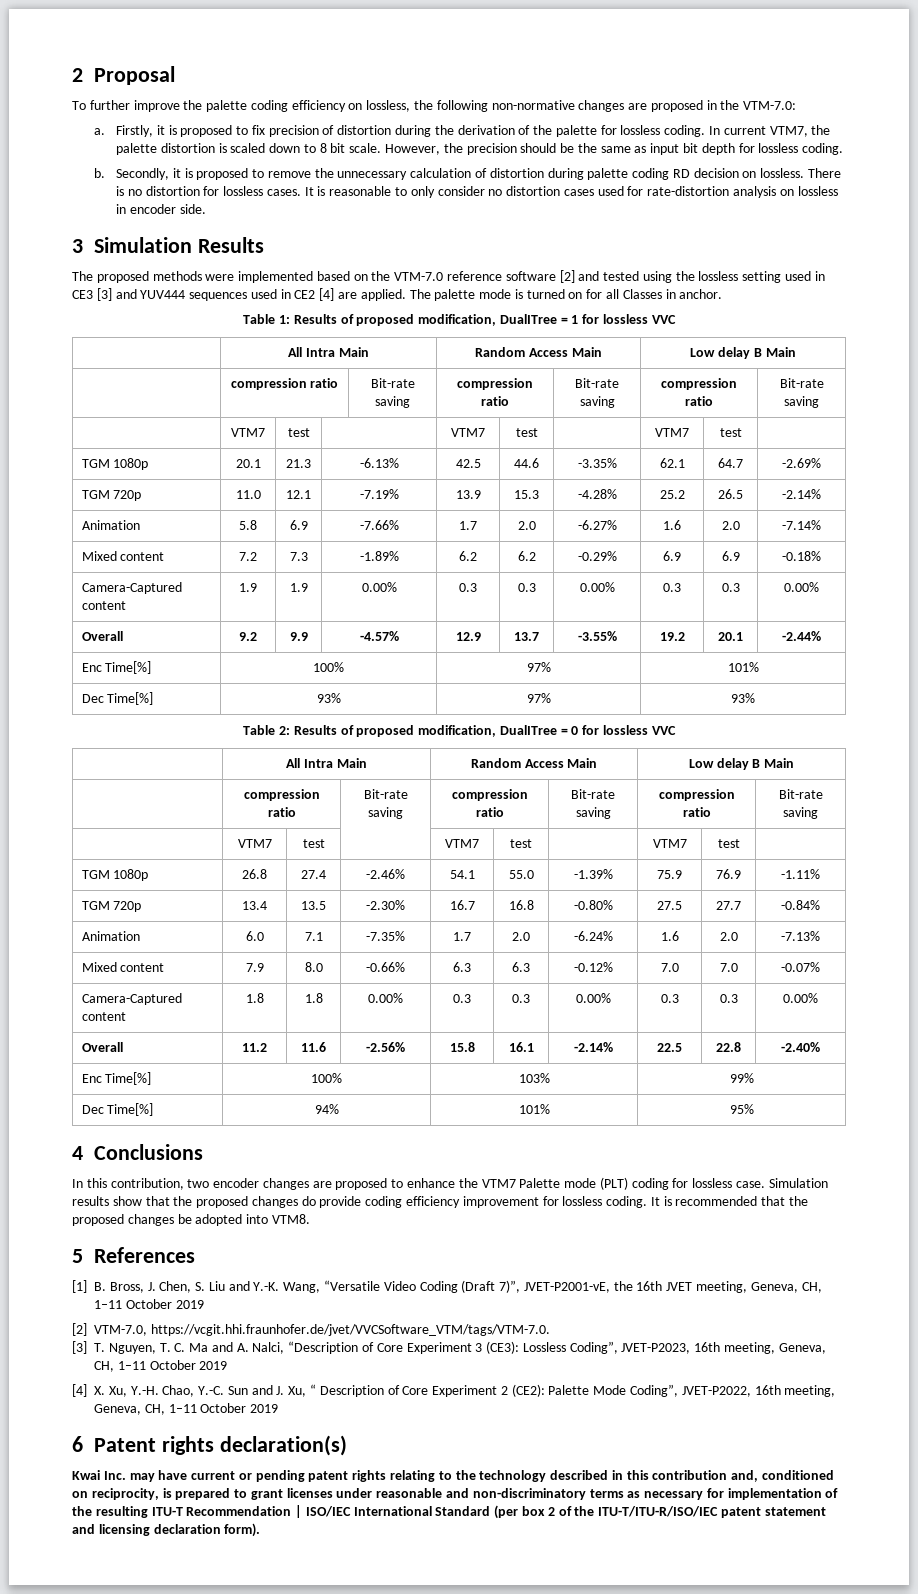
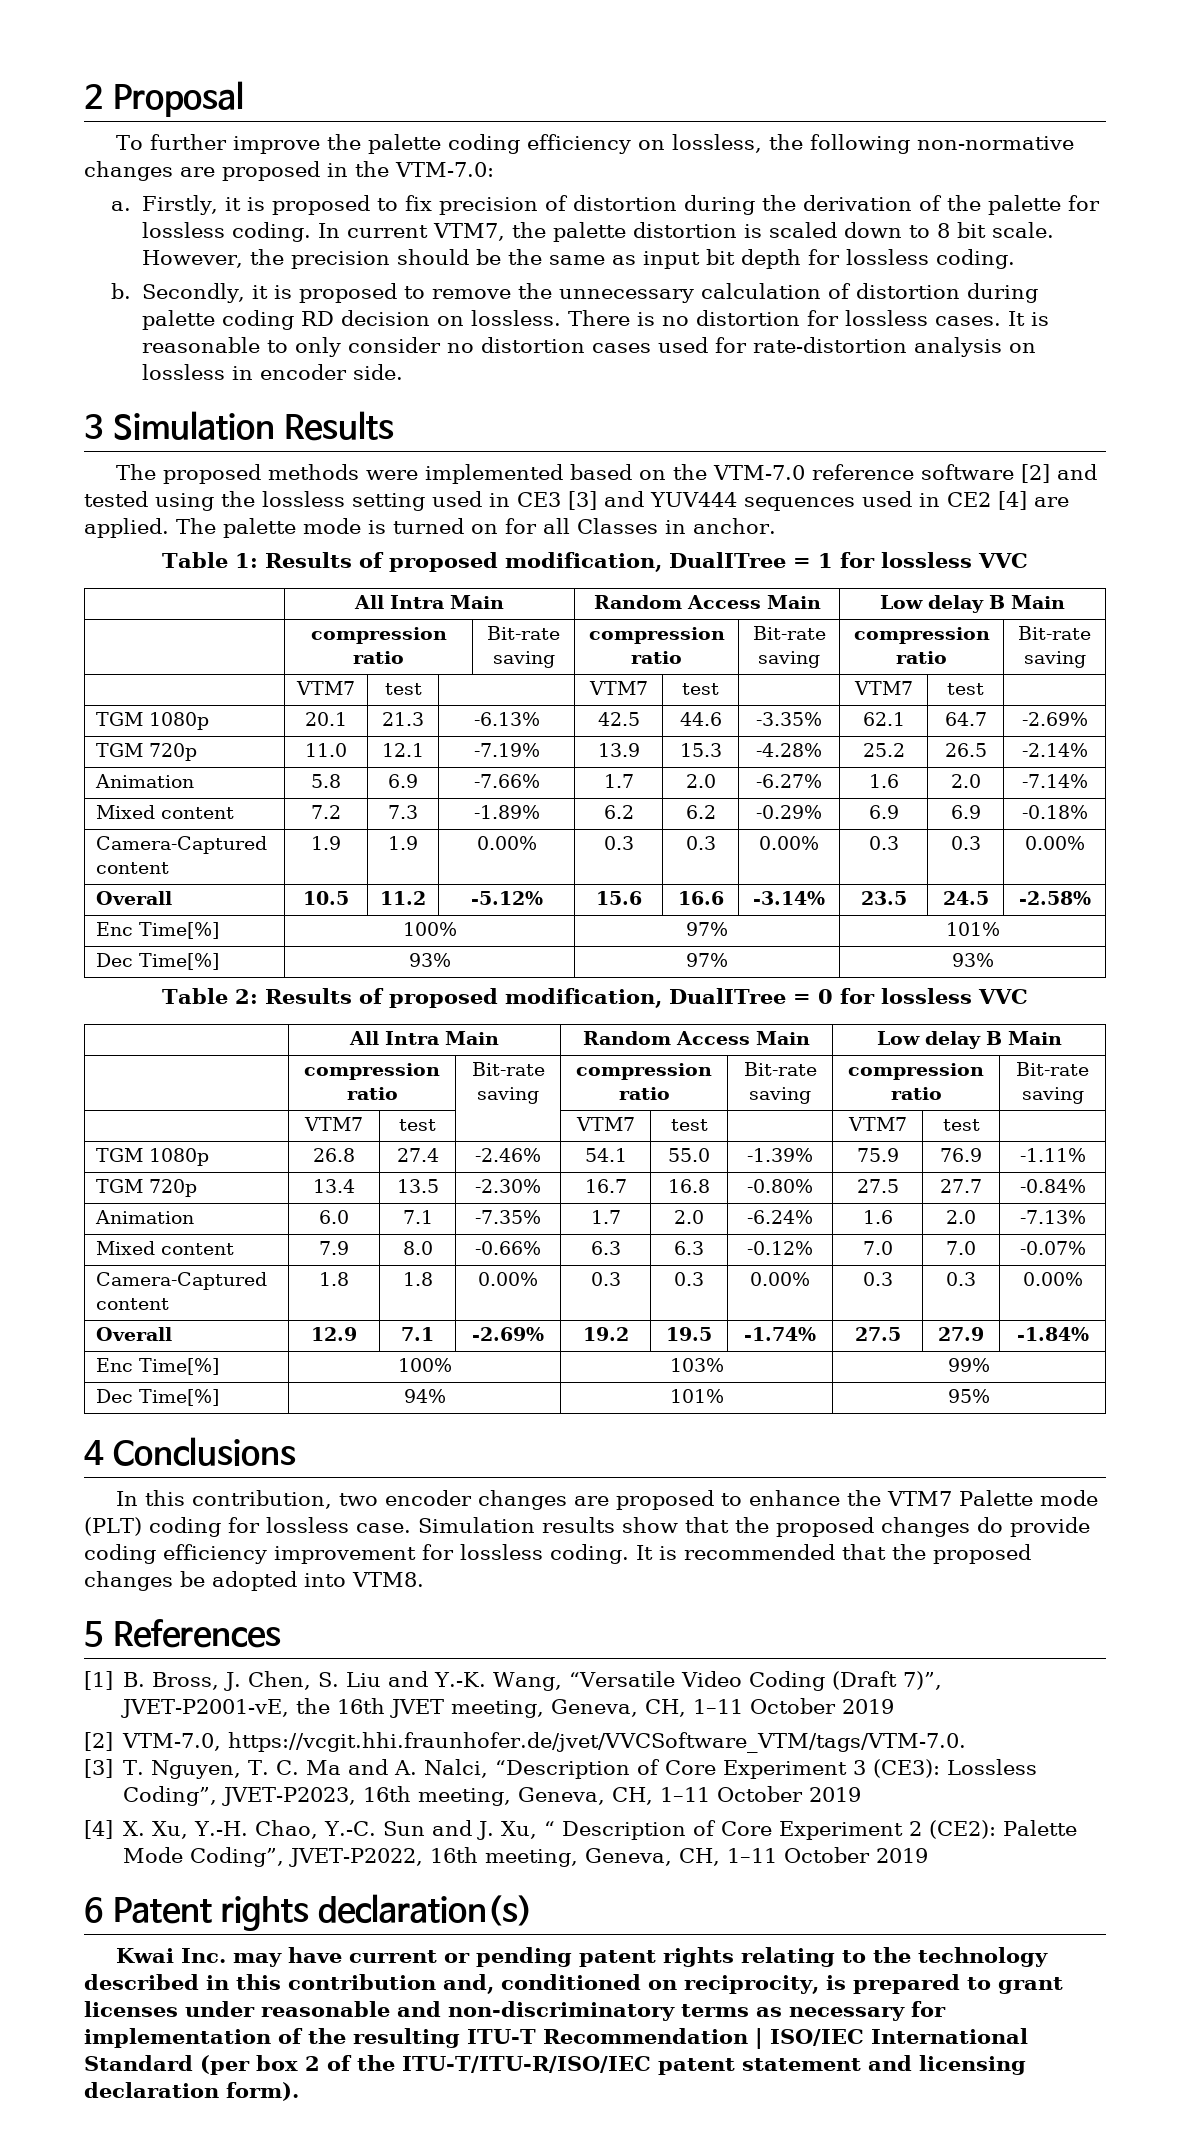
[239,632,257,641] [289,632,308,641] [359,631,399,641] [455,632,481,641] [514,632,539,641] [577,631,617,641] [659,632,685,641] [718,632,743,641] [782,631,821,641] 9.2 | 9.9 | -4.57% | 12.9 | 13.7 | -3.55% | 19.2 | 20.1 | -2.44% -> [303,891,349,905] [380,891,426,905] [470,891,543,905] [595,891,642,905] [677,891,724,905] [753,891,825,905] [860,891,907,905] [942,891,989,905] [1018,891,1091,905] 10.5 | 11.2 | -5.12% | 15.6 | 16.6 | -3.14% | 23.5 | 24.5 | -2.58%
[242,1043,267,1052] [301,1042,326,1052] [366,1042,405,1052] [449,1042,475,1052] [508,1042,534,1052] [573,1042,613,1052] [657,1043,682,1052] [716,1042,741,1052] [781,1042,820,1052] 11.2 | 11.6 | -2.56% | 15.8 | 16.1 | -2.14% | 22.5 | 22.8 | -2.40% -> [311,1327,357,1341] [401,1327,434,1341] [472,1327,544,1341] [582,1327,629,1341] [666,1327,712,1341] [744,1327,816,1341] [854,1327,901,1341] [938,1327,984,1341] [1016,1327,1089,1341] 12.9 | 7.1 | -2.69% | 19.2 | 19.5 | -1.74% | 27.5 | 27.9 | -1.84%

